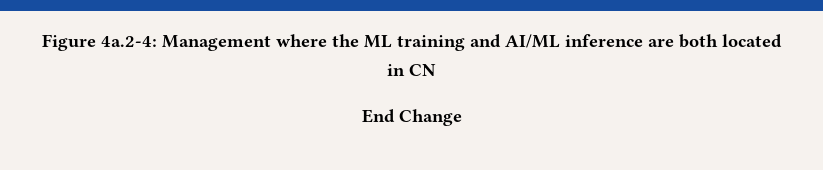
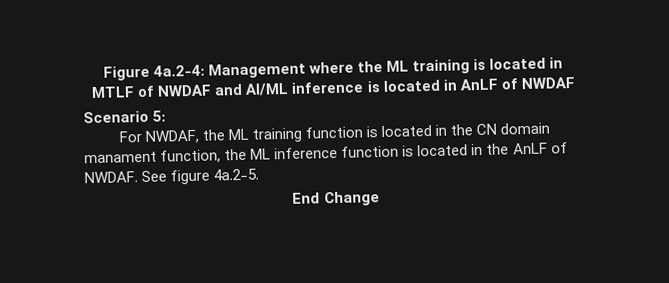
[470,34,782,48] [387,64,436,76] and AI/ML inference are both located in CN -> [473,57,564,71] [91,76,575,99] [83,110,167,124] [118,122,551,144] [84,142,568,164] [84,168,260,185] is located in MTLF of NWDAF and AI/ML inference is located in AnLF of NWDAF // Scenario 5: // For NWDAF, the ML training function is located in the CN domain manament function, the ML inference function is located in the AnLF of NWDAF. See figure 4a.2-5.

